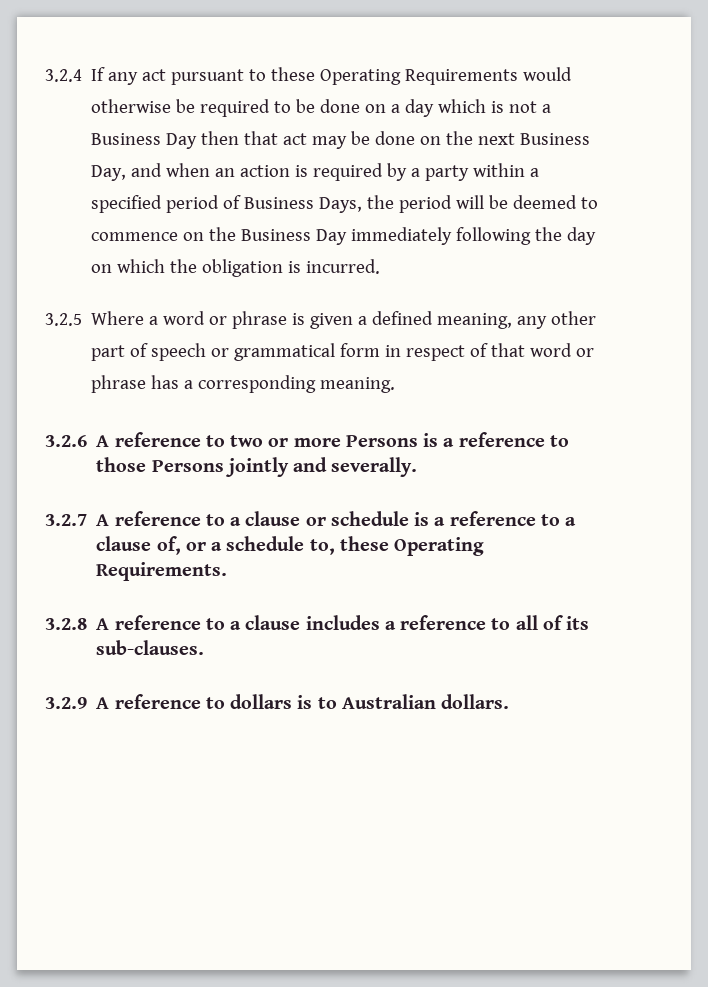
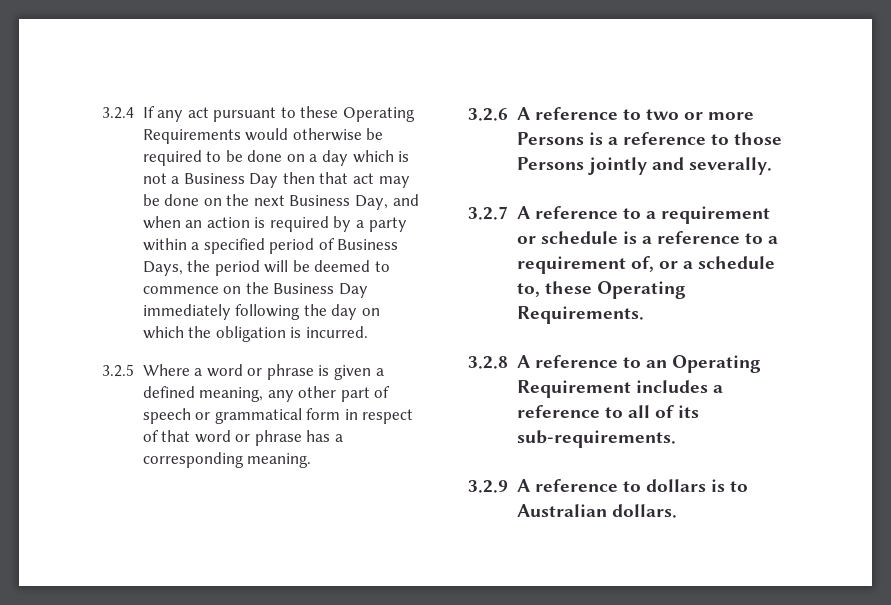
[245,511,301,526] clause -> [661,206,771,224] requirement
[96,536,152,551] clause -> [516,256,626,274] requirement
[230,615,301,630] a clause -> [645,355,762,373] [516,380,631,398] an Operating Requirement
[96,640,205,655] sub-clauses. -> [516,430,676,448] sub-requirements.

